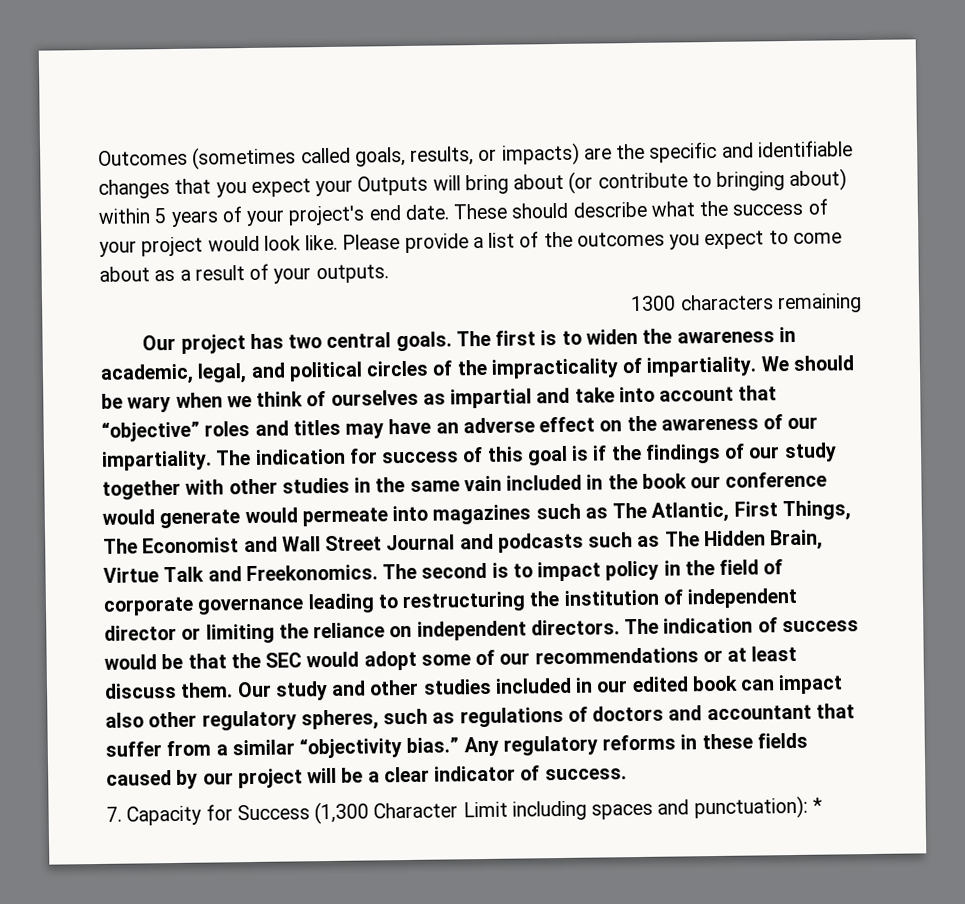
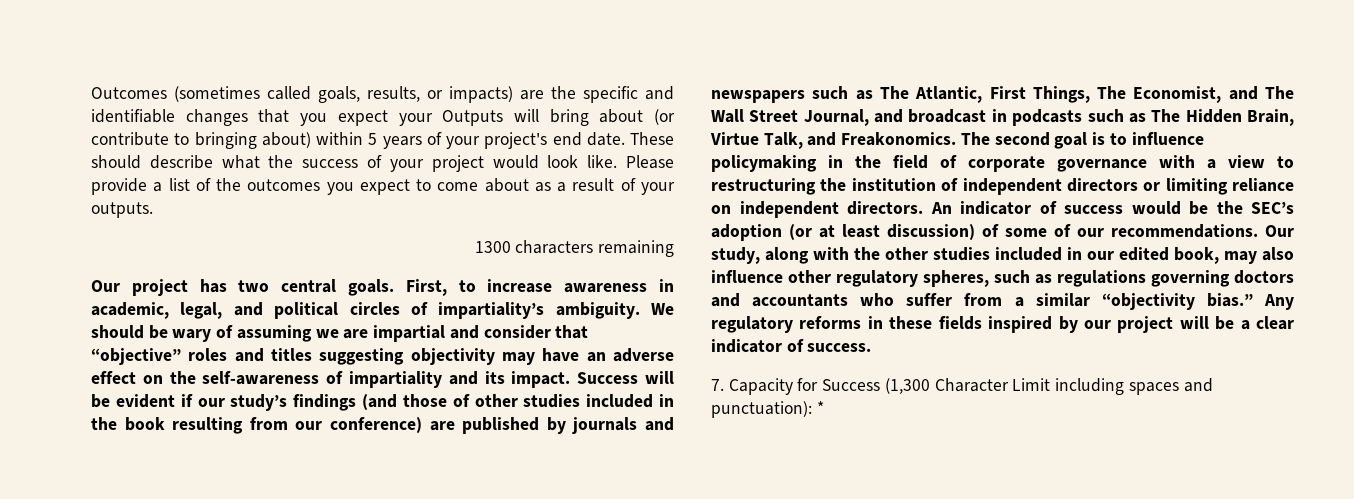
[455,328,673,347] The first is to widen the -> [405,279,553,296] First, to increase
[456,355,854,379] [101,386,735,413] the impracticality of impartiality. We should be wary when we think of ourselves as impartial and take into account -> [438,302,674,319] [91,325,551,342] impartiality’s ambiguity. We should be wary of assuming we are impartial and consider
(341, 427) none -> [319,348,495,365] suggesting objectivity
[660,414,819,431] [101,442,837,471] [102,471,828,500] [102,504,532,529] awareness of our impartiality. The indication for success of this goal is if the findings of our study together with other studies in the same vain included in the book our conference would generate would permeate into magazines -> [202,371,674,388] [91,394,674,411] [91,417,675,434] [711,90,805,103] self-awareness of impartiality and its impact. Success will be evident if our study’s findings (and those of other studies included in the book resulting from our conference) are published by journals and newspapers
[142,533,494,554] Economist and Wall Street Journal and -> [1133,86,1294,103] [711,109,1007,126] Economist, and The Wall Street Journal, and broadcast in
[163,564,378,583] Talk and Freekonomics. -> [763,132,957,149] Talk, and Freakonomics.
[491,560,660,582] is to impact policy -> [1054,132,1204,149] [711,155,817,172] goal is to influence policymaking
[307,593,375,614] leading -> [1159,155,1265,169] with a view
[104,624,177,641] director -> [1066,178,1138,192] directors
[278,623,309,639] the -> (1228, 186) none
[624,617,754,635] The indication -> [930,201,1031,215] An indicator
[187,645,798,671] [104,680,367,701] that the SEC would adopt some of our recommendations or at least discuss them. Our study and -> [1216,201,1294,214] [711,224,1294,241] [711,247,880,264] the SEC’s adoption (or at least discussion) of some of our recommendations. Our study, along with the
[691,674,844,695] [105,712,144,728] book can impact also -> [1174,247,1294,264] [711,270,783,283] book, may also influence
[567,706,588,722] of -> [1151,270,1230,287] governing
[706,703,855,721] accountant that -> [752,293,895,307] accountants who
[106,770,172,786] caused -> [988,316,1053,333] inspired

